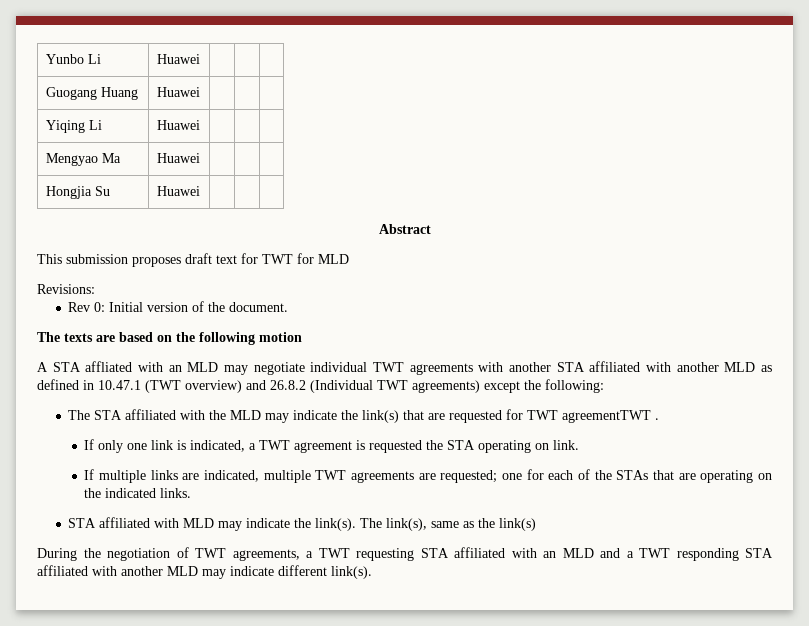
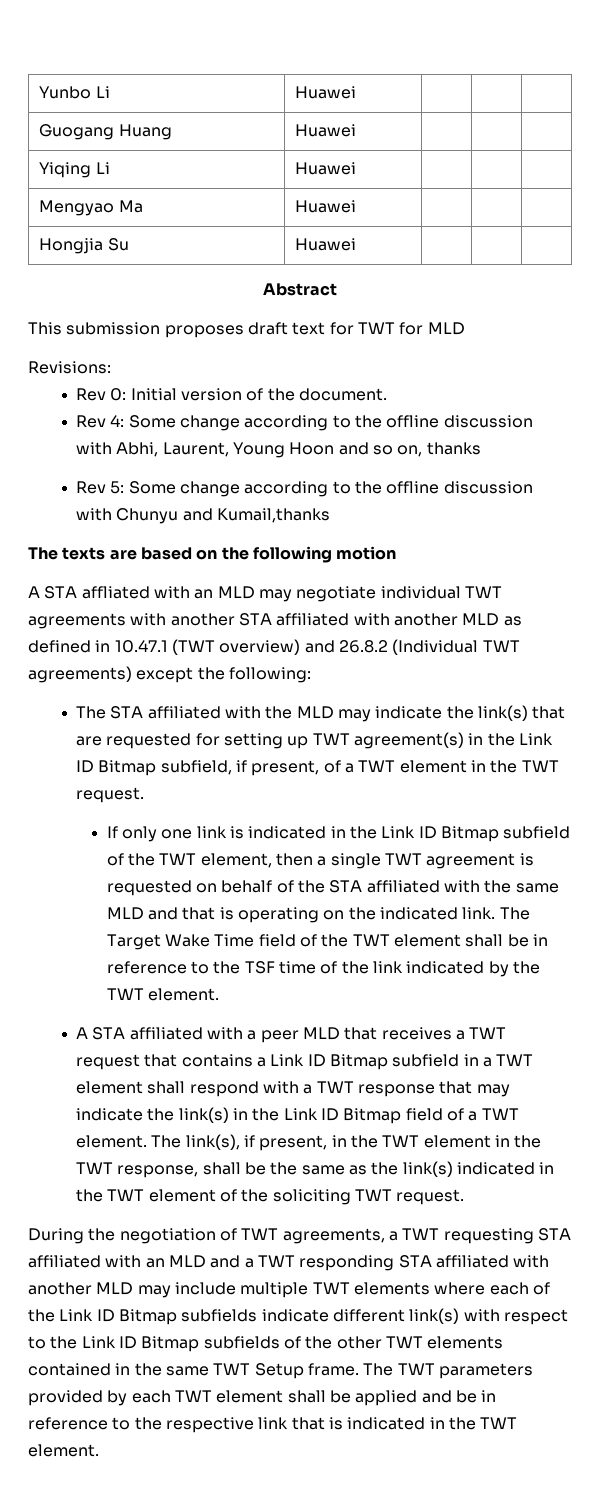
(289, 307) none -> [76,415,533,431] [76,442,481,458] [76,481,533,497] [76,508,331,524] // Rev 4: Some change according to the offline discussion with Abhi, Laurent, Young Hoon and so on, thanks // Rev 5: Some change according to the offline discussion with Chunyu and Kumail,thanks
[527,410,660,423] TWT agreementTWT . -> [224,732,554,749] [76,760,559,776] [76,787,145,803] setting up TWT agreement(s) in the Link ID Bitmap subfield, if present, of a TWT element in the TWT request.
[190,440,580,453] [84,469,773,483] [84,488,192,498] [68,517,537,531] indicated, a TWT agreement is requested the STA operating on link. // If multiple links are indicated, multiple TWT agreements are requested; one for each of the STAs that are operating on the indicated links. // STA affiliated with MLD may indicate the link(s). The link(s), same as the link(s) -> [248,826,571,842] [106,853,534,869] [106,880,559,896] [106,907,530,923] [106,934,548,950] [106,961,540,977] [106,988,220,1001] [76,1027,507,1043] [76,1054,534,1070] [76,1081,510,1097] [76,1107,519,1124] [76,1134,542,1151] [76,1161,555,1178] [76,1189,465,1205] indicated in the Link ID Bitmap subfield of the TWT element, then a single TWT agreement is requested on behalf of the STA affiliated with the same MLD and that is operating on the indicated link. The Target Wake Time field of the TWT element shall be in reference to the TSF time of the link indicated by the TWT element. // A STA affiliated with a peer MLD that receives a TWT request that contains a Link ID Bitmap subfield in a TWT element shall respond with a TWT response that may indicate the link(s) in the Link ID Bitmap field of a TWT element. The link(s), if present, in the TWT element in the TWT response, shall be the same as the link(s) indicated in the TWT element of the soliciting TWT request.
[230,565,372,579] indicate different link(s). -> [174,1282,550,1298] [28,1308,568,1325] [28,1336,504,1352] [28,1363,533,1379] [28,1390,497,1406] [28,1417,518,1433] [28,1444,99,1457] include multiple TWT elements where each of the Link ID Bitmap subfields indicate different link(s) with respect to the Link ID Bitmap subfields of the other TWT elements contained in the same TWT Setup frame. The TWT parameters provided by each TWT element shall be applied and be in reference to the respective link that is indicated in the TWT element.

